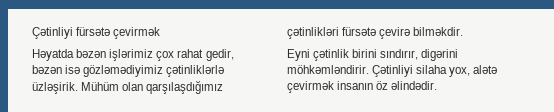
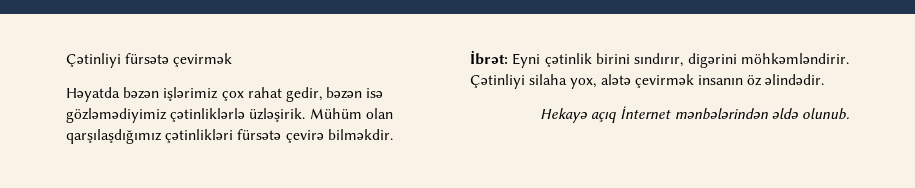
(464, 31) none -> [470,50,508,65] İbrət:
(438, 85) none -> [540,106,849,123] // Hekayə açıq İnternet mənbələrindən əldə olunub.

